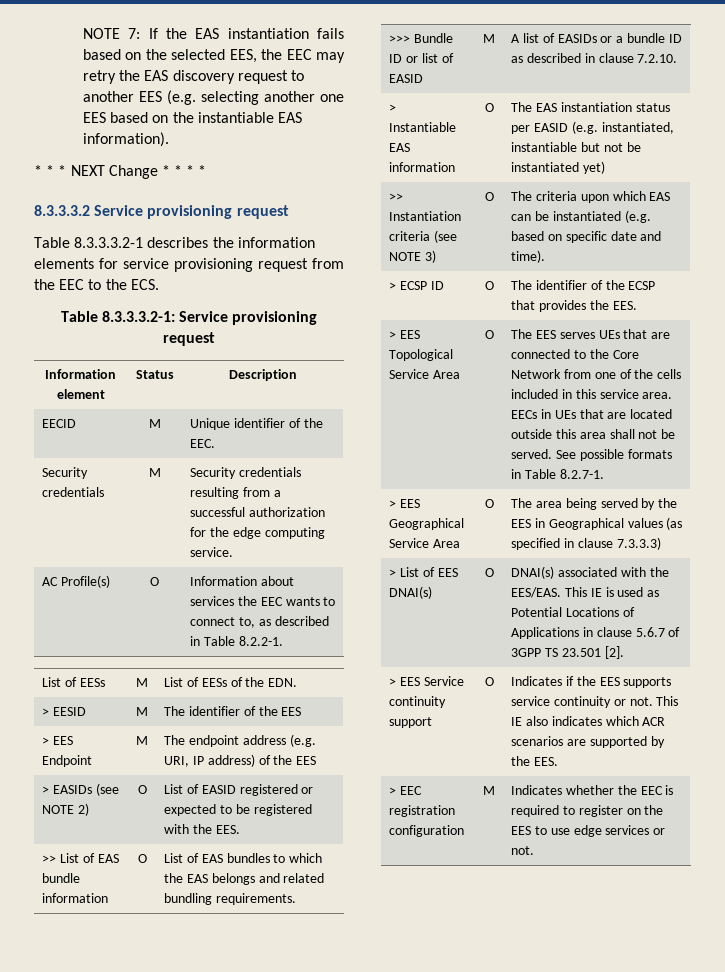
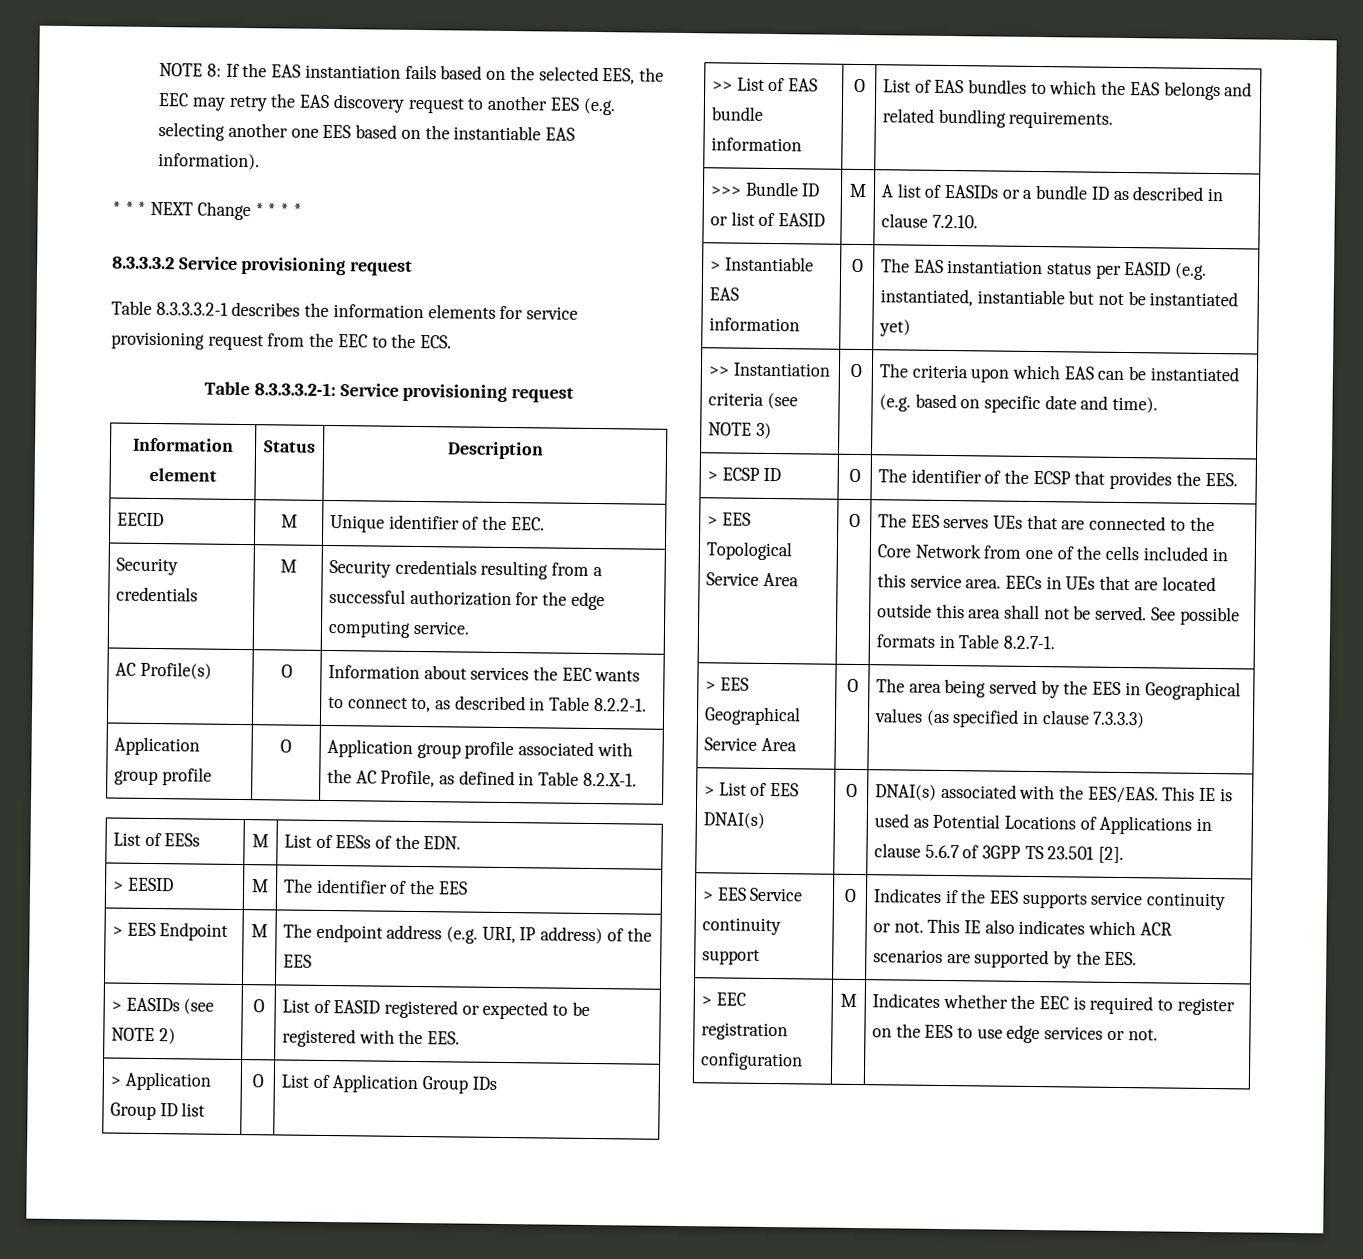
[83,28,141,39] NOTE 7: -> [159,63,222,77] NOTE 8:
(283, 641) none -> [113,736,200,756] [113,767,212,786] [280,739,292,753] [326,738,633,760] [326,768,637,788] // Application group profile | O | Application group profile associated with the AC Profile, as defined in Table 8.2.X-1.
(240, 829) none -> [109,1071,211,1091] [109,1102,206,1121] [251,1074,264,1088] [280,1074,497,1094] // > Application Group ID list | O | List of Application Group IDs

